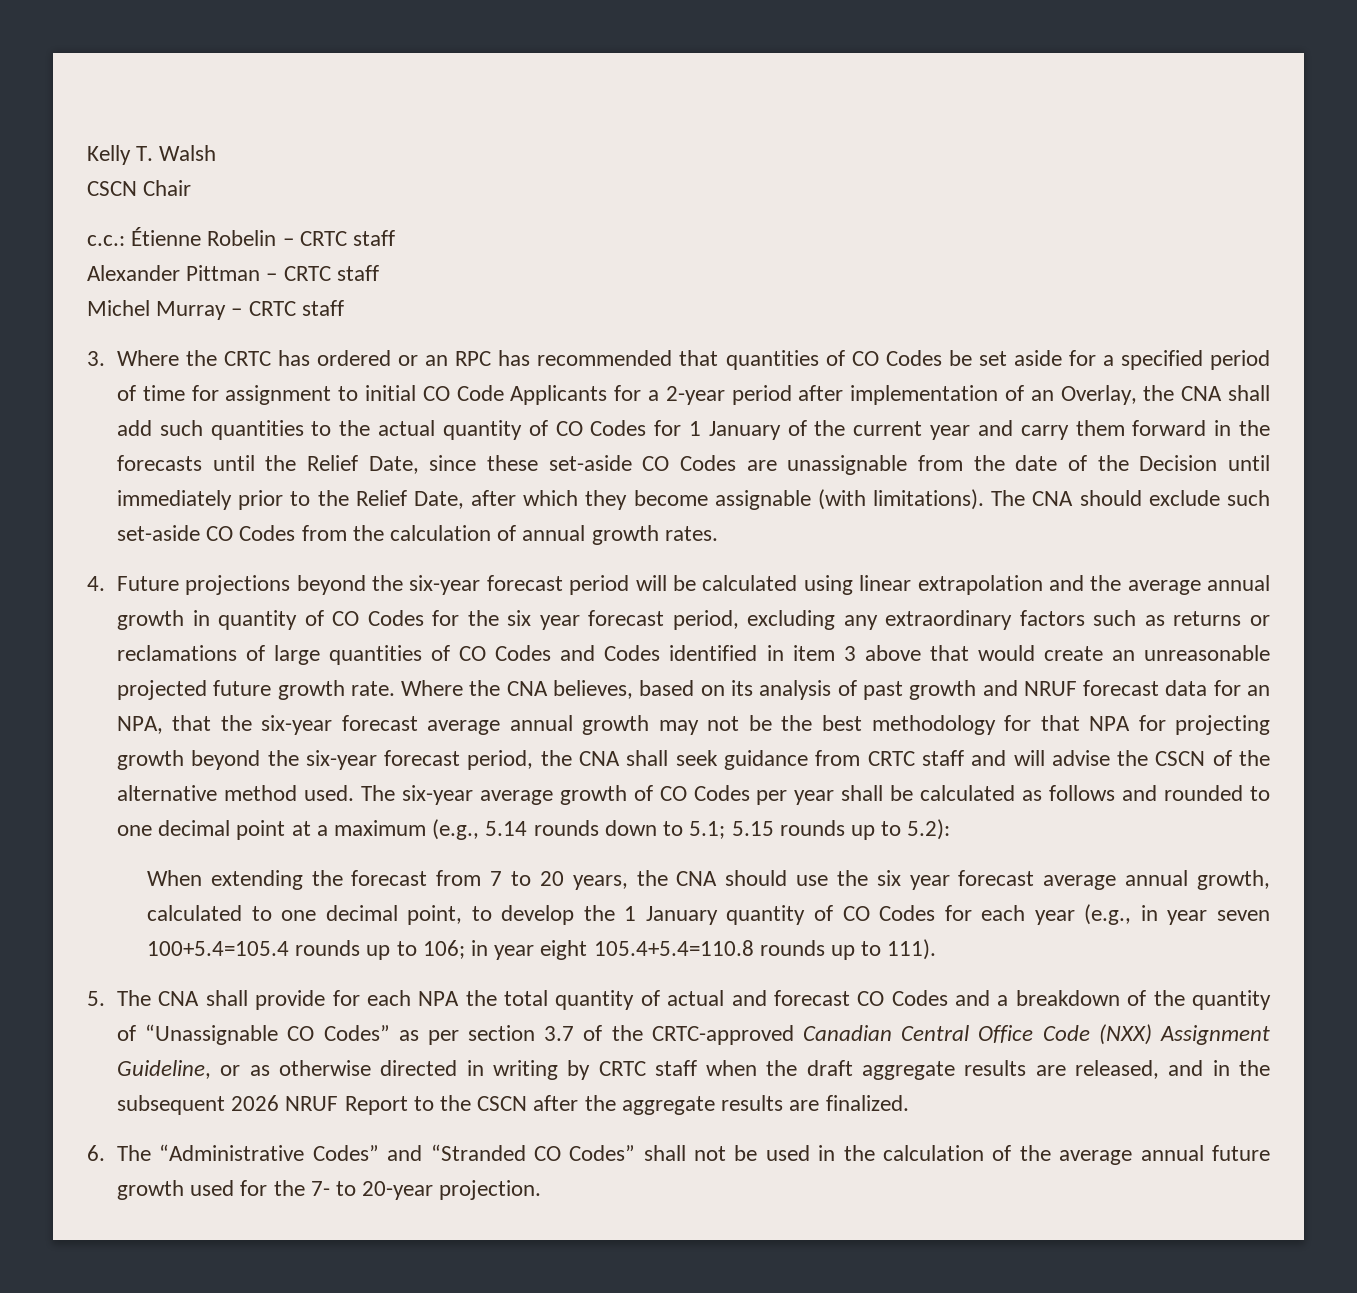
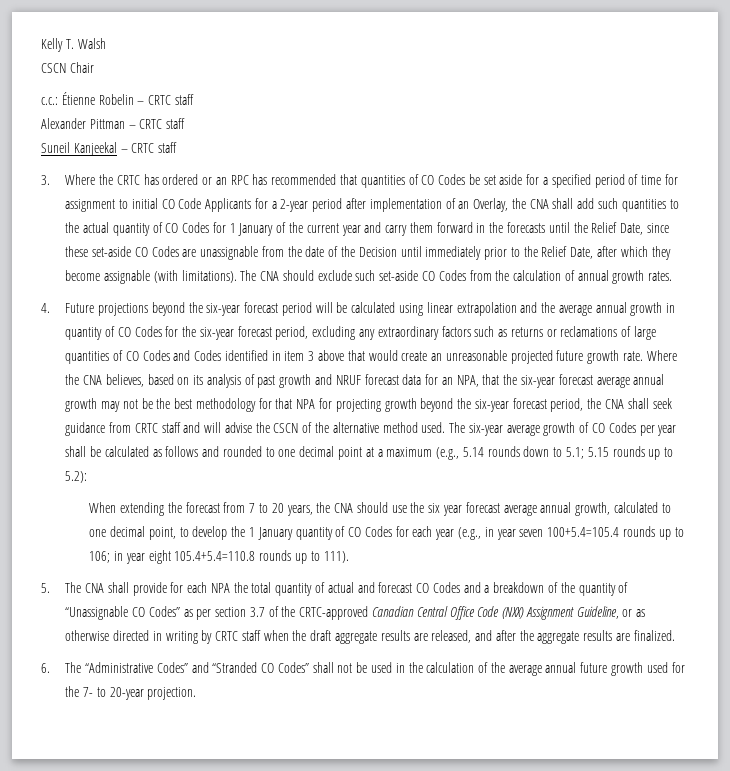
[87,300,227,320] Michel Murray -> [41,142,117,156] Suneil Kanjeekal
[507,610,580,630] six year -> [199,327,234,340] six-year
[1212,1060,1271,1076] [116,1095,528,1115] in the subsequent 2026 NRUF Report to the CSCN -> (493, 635) none

